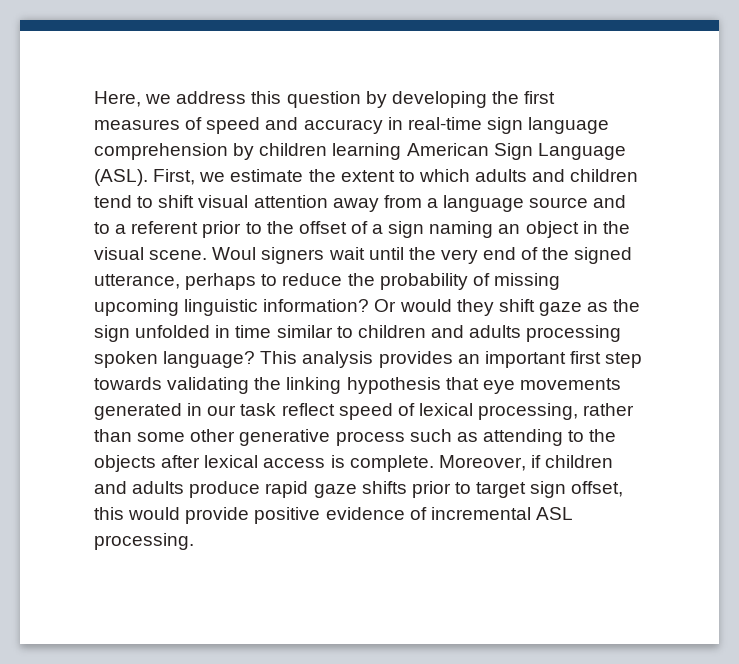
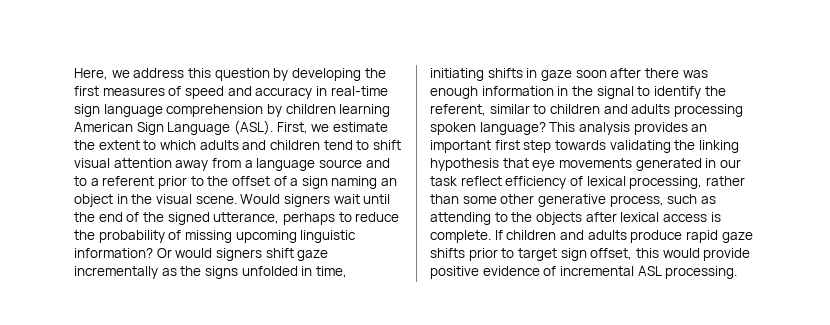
[212,247,257,260] Woul -> [240,194,281,204] Would
[440,249,478,264] very -> (95, 217) none
[456,299,494,316] they -> [215,248,262,261] signers
(582, 309) none -> [74,266,158,279] incrementally
[94,325,130,342] sign -> [204,266,238,279] signs
[235,325,272,338] time -> [315,266,347,278] [430,68,708,81] [430,86,726,99] [430,104,486,116] time, initiating shifts in gaze soon after there was enough information in the signal to identify the referent,
[338,403,393,420] speed -> [505,176,567,189] efficiency
[335,431,405,446] process -> [609,195,664,207] process,
[438,455,541,471] Moreover, if -> [494,230,503,240] If

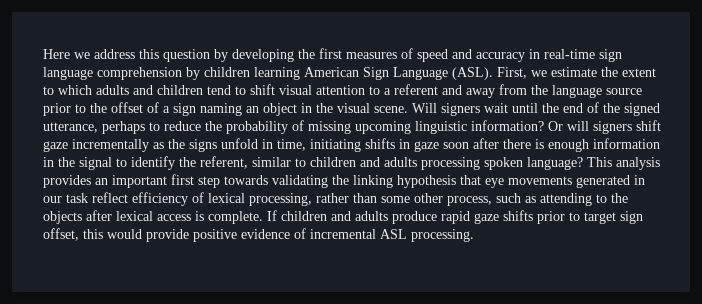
[74,68,108,80] Here, -> [43,49,70,59] Here
[175,158,390,171] [74,176,155,186] away from a language source and to a referent -> [369,84,642,98] to a referent and away from the language source
[240,194,281,204] Would -> [412,103,437,113] Will
[175,248,213,258] would -> [567,121,589,131] will
[241,266,298,276] unfolded -> [221,138,258,149] unfold
[682,70,708,78] was -> [535,139,544,149] is
[537,194,606,207] generative -> (443, 198) none

